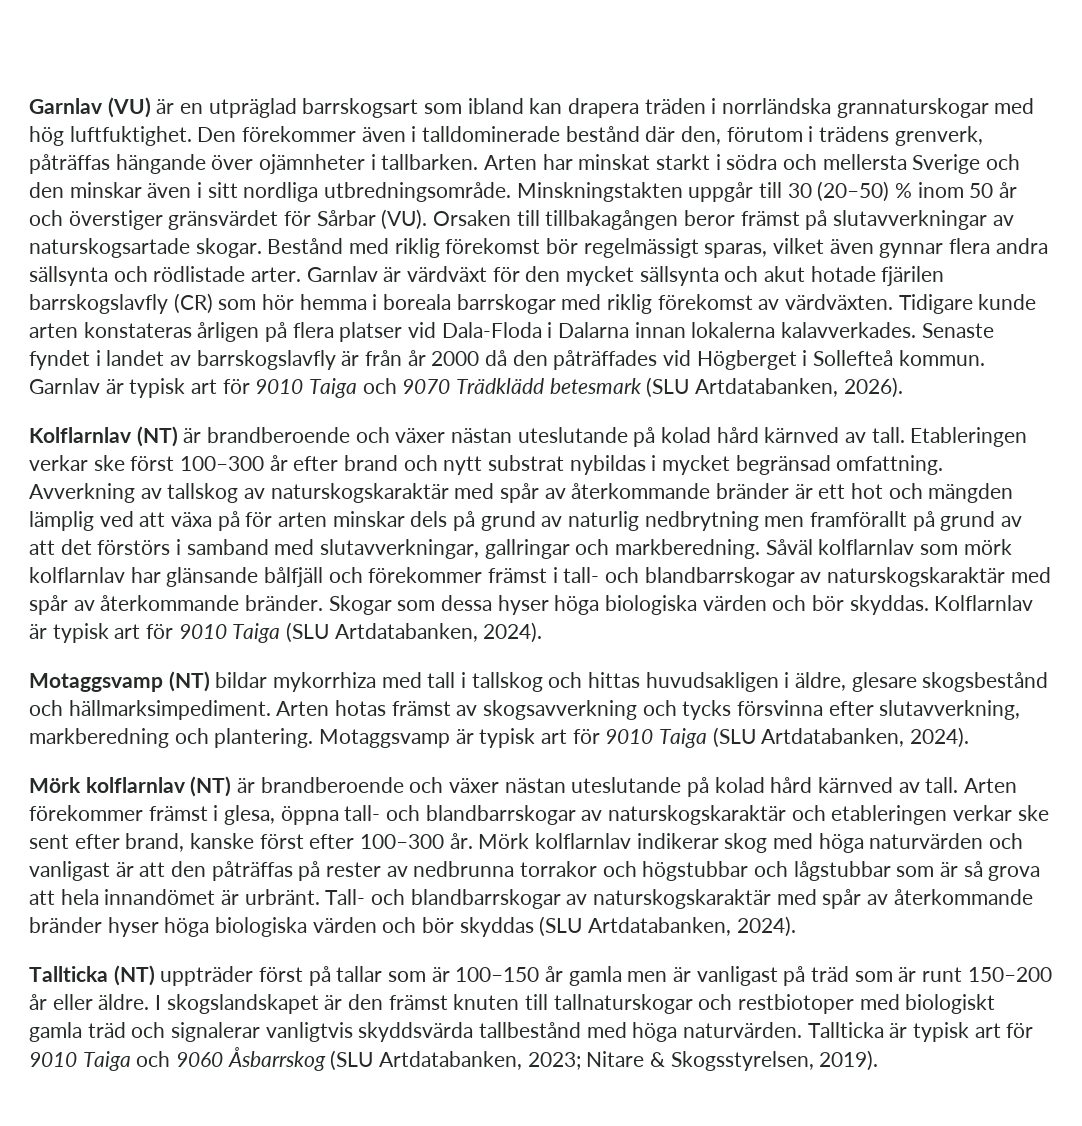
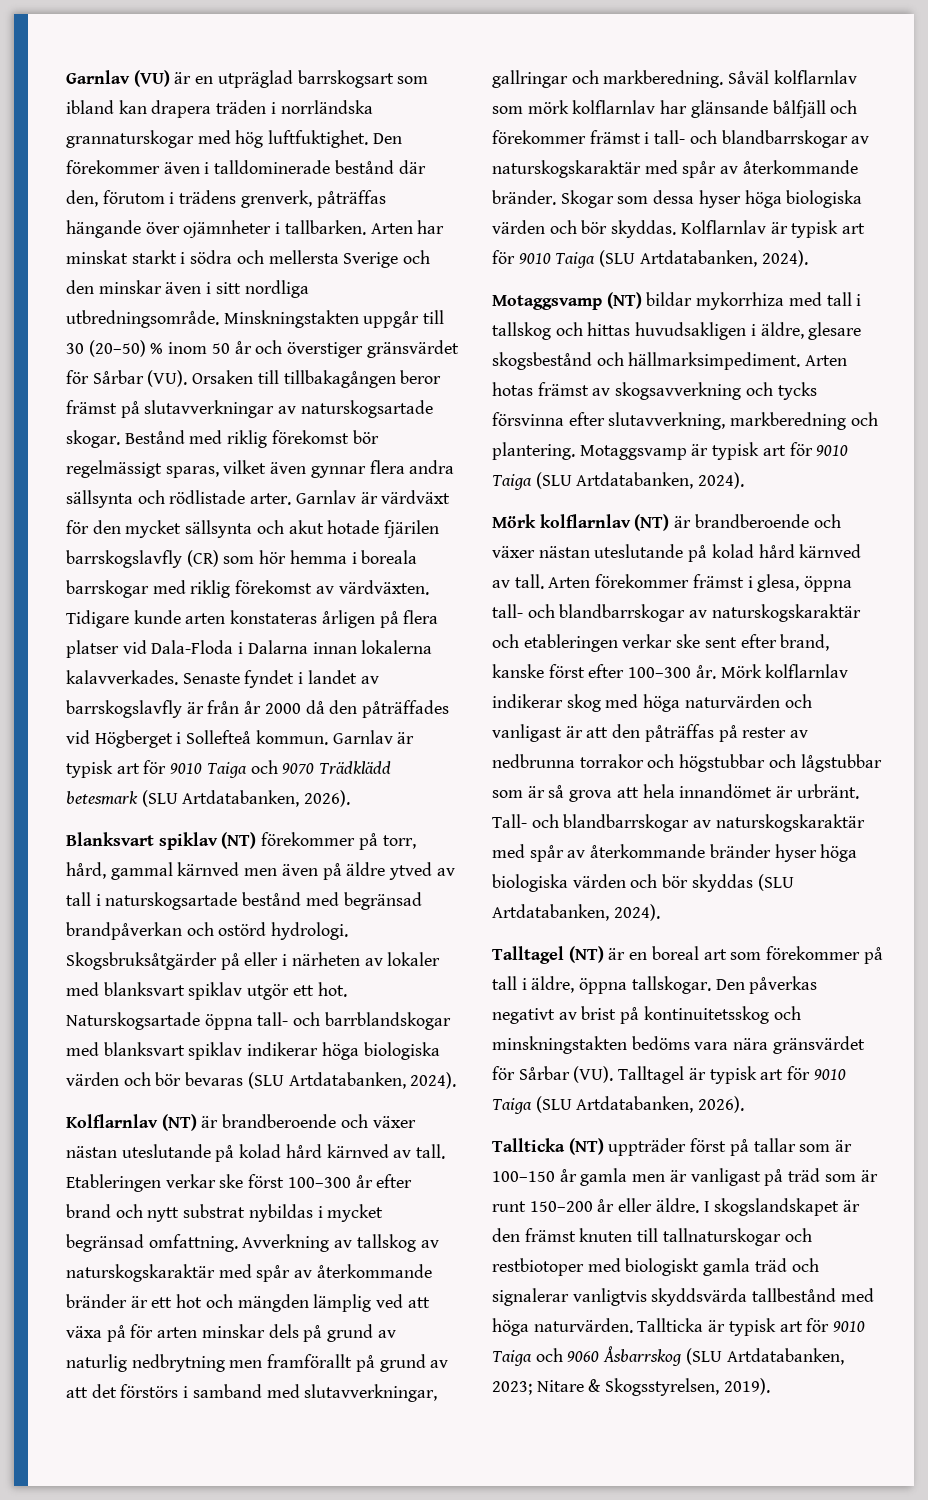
(903, 387) none -> [66,832,416,850] [66,862,455,880] [66,892,422,910] [66,922,349,940] [66,952,441,970] [66,982,347,1000] [66,1012,451,1030] [66,1042,440,1060] [66,1072,457,1089] // Blanksvart spiklav (NT) förekommer på torr, hård, gammal kärnved men även på äldre ytved av tall i naturskogsartade bestånd med begränsad brandpåverkan och ostörd hydrologi. Skogsbruksåtgärder på eller i närheten av lokaler med blanksvart spiklav utgör ett hot. Naturskogsartade öppna tall- och barrblandskogar med blanksvart spiklav indikerar höga biologiska värden och bör bevaras (SLU Artdatabanken, 2024).
(796, 926) none -> [492,946,883,964] [492,976,818,994] [492,1006,801,1024] [492,1036,865,1054] [492,1066,846,1084] [492,1096,745,1114] // Talltagel (NT) är en boreal art som förekommer på tall i äldre, öppna tallskogar. Den påverkas negativt av brist på kontinuitetsskog och minskningstakten bedöms vara nära gränsvärdet för Sårbar (VU). Talltagel är typisk art för 9010 Taiga (SLU Artdatabanken, 2026).

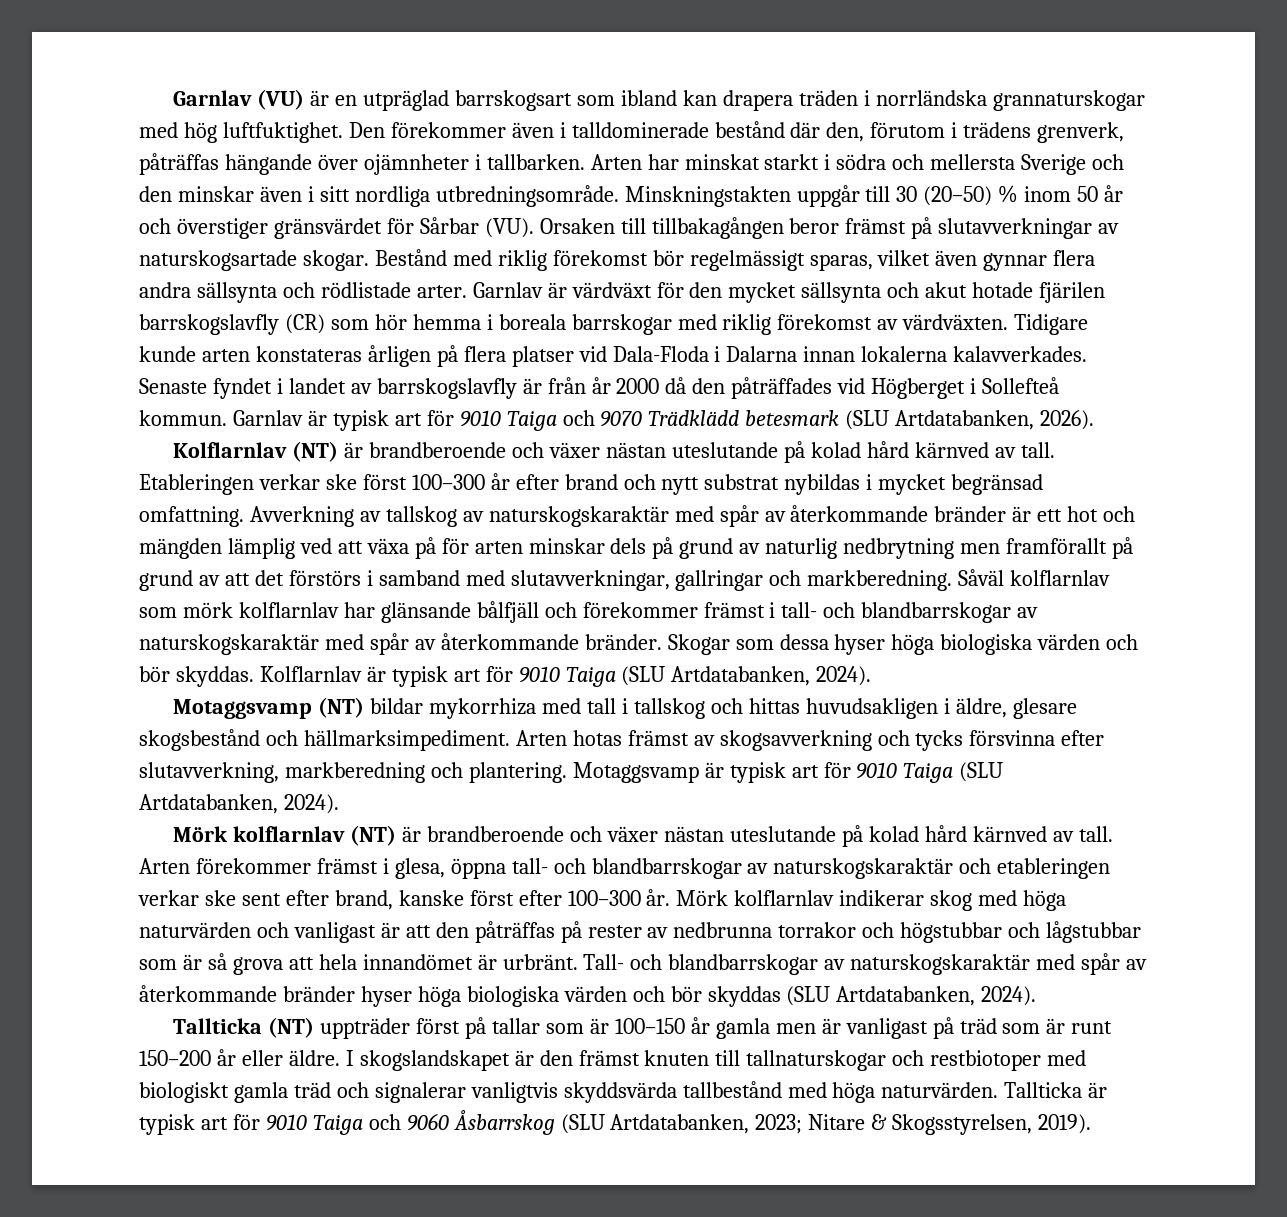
[66,832,416,850] [66,862,455,880] [66,892,422,910] [66,922,349,940] [66,952,441,970] [66,982,347,1000] [66,1012,451,1030] [66,1042,440,1060] [66,1072,457,1089] // Blanksvart spiklav (NT) förekommer på torr, hård, gammal kärnved men även på äldre ytved av tall i naturskogsartade bestånd med begränsad brandpåverkan och ostörd hydrologi. Skogsbruksåtgärder på eller i närheten av lokaler med blanksvart spiklav utgör ett hot. Naturskogsartade öppna tall- och barrblandskogar med blanksvart spiklav indikerar höga biologiska värden och bör bevaras (SLU Artdatabanken, 2024). -> (1095, 420) none
[492,946,883,964] [492,976,818,994] [492,1006,801,1024] [492,1036,865,1054] [492,1066,846,1084] [492,1096,745,1114] // Talltagel (NT) är en boreal art som förekommer på tall i äldre, öppna tallskogar. Den påverkas negativt av brist på kontinuitetsskog och minskningstakten bedöms vara nära gränsvärdet för Sårbar (VU). Talltagel är typisk art för 9010 Taiga (SLU Artdatabanken, 2026). -> (1037, 996) none

